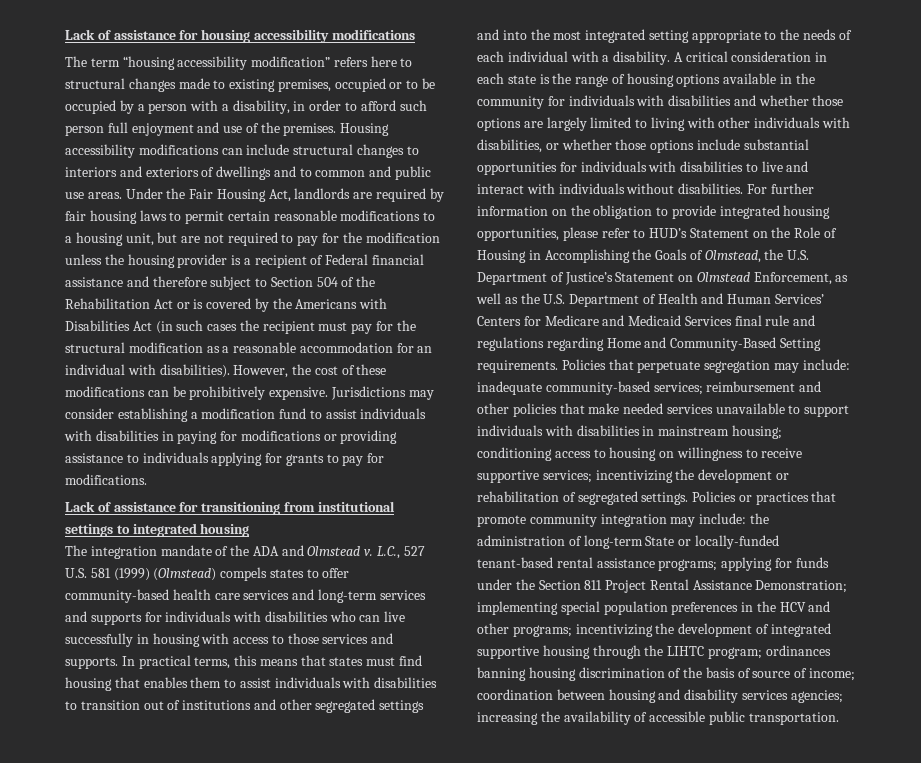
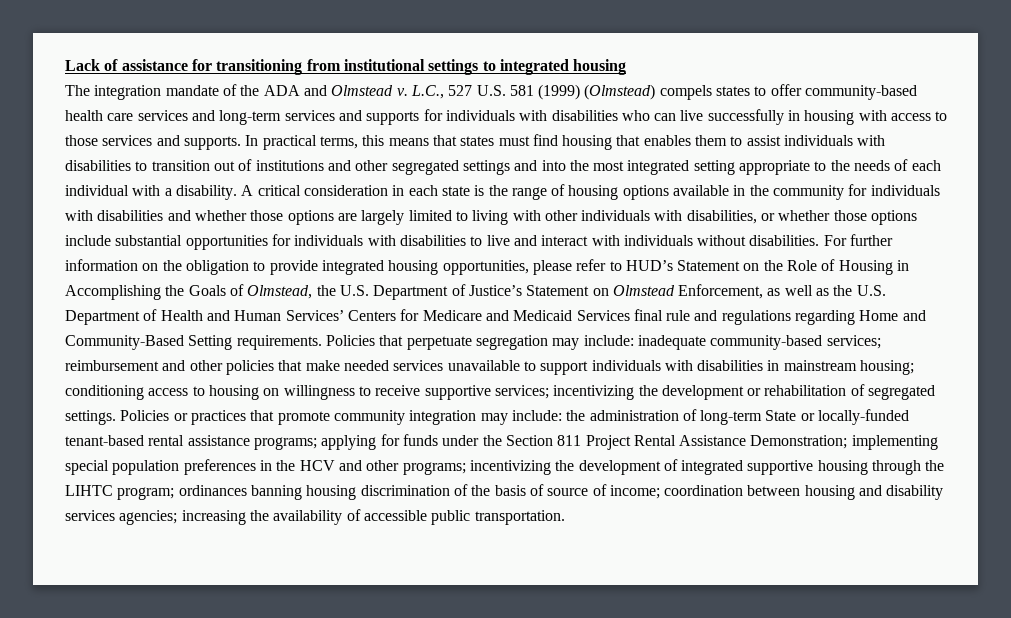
[65,29,415,43] [65,56,413,70] [65,78,436,92] [65,100,427,114] [65,122,390,136] [65,144,419,158] [65,166,432,180] [65,188,444,202] [65,210,436,224] [65,232,440,246] [65,254,425,268] [65,276,376,290] [65,298,388,312] [65,320,416,334] [65,342,433,353] [65,364,387,378] [65,386,434,400] [65,408,427,422] [64,430,398,444] [65,452,385,466] [65,474,147,485] [65,501,199,512] Lack of assistance for housing accessibility modifications // The term “housing accessibility modification” refers here to structural changes made to existing premises, occupied or to be occupied by a person with a disability, in order to afford such person full enjoyment and use of the premises. Housing accessibility modifications can include structural changes to interiors and exteriors of dwellings and to common and public use areas. Under the Fair Housing Act, landlords are required by fair housing laws to permit certain reasonable modifications to a housing unit, but are not required to pay for the modification unless the housing provider is a recipient of Federal financial assistance and therefore subject to Section 504 of the Rehabilitation Act or is covered by the Americans with Disabilities Act (in such cases the recipient must pay for the structural modification as a reasonable accommodation for an individual with disabilities). However, the cost of these modifications can be prohibitively expensive. Jurisdictions may consider establishing a modification fund to assist individuals with disabilities in paying for modifications or providing assistance to individuals applying for grants to pay for modifications. // Lack of assistance for -> [65,59,212,71] Lack of assistance for

